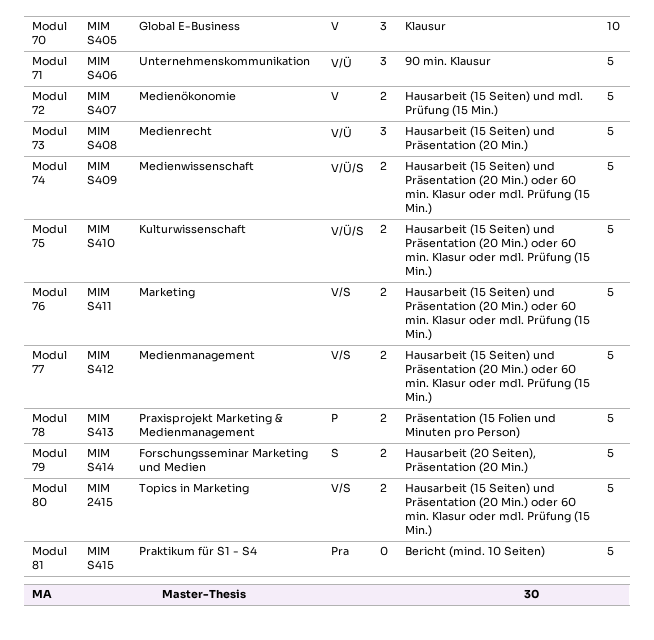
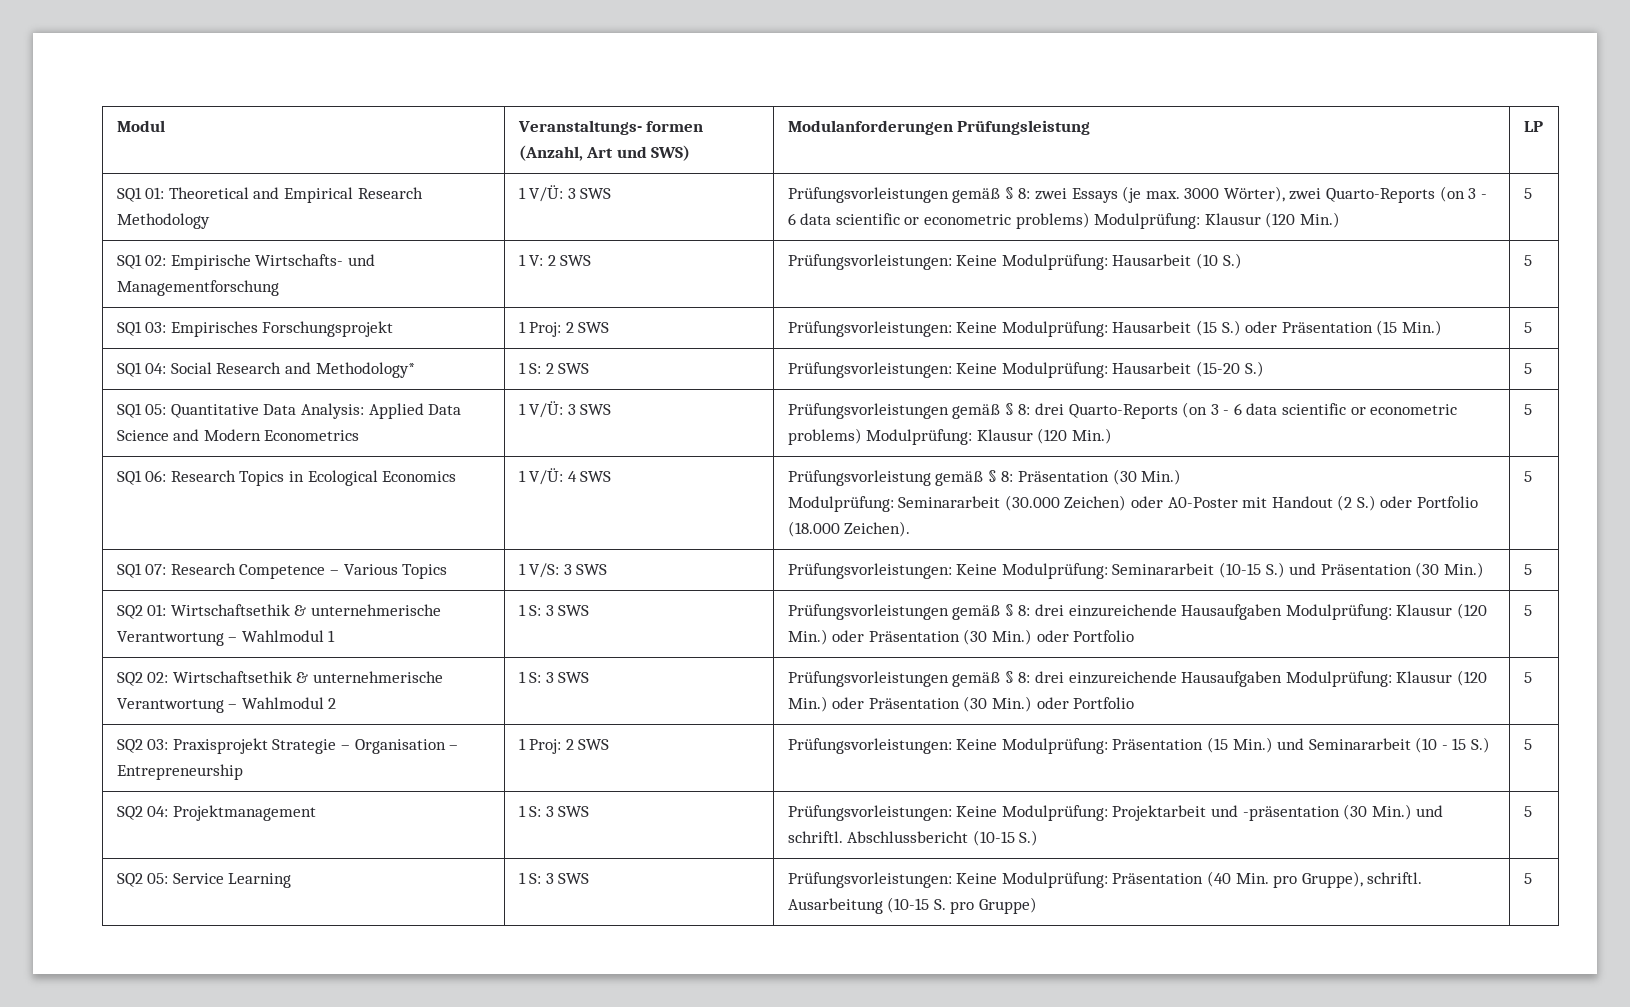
[31,21,67,31] [31,35,46,45] [86,21,110,30] [86,35,117,45] [138,21,240,31] [330,21,339,30] [379,21,387,31] [404,21,446,31] [606,21,620,31] [31,56,67,66] [31,70,43,79] [86,56,110,65] [86,70,117,80] [138,56,310,66] [330,56,352,68] [379,56,387,66] [404,56,491,66] [606,56,614,66] [31,91,67,101] [31,105,45,114] [86,91,110,100] [86,105,116,115] [138,91,236,101] [330,91,339,100] [379,91,387,100] [404,91,583,103] [404,105,498,117] [606,91,614,101] [31,126,67,136] [31,140,45,150] [86,126,110,135] [86,140,117,150] [138,126,212,136] [330,126,352,138] [379,126,387,136] [404,126,555,138] [404,140,528,152] [606,126,614,136] [31,161,67,171] [31,175,45,184] [86,161,110,170] [86,175,117,185] [138,161,254,171] [330,161,364,173] [379,161,387,170] [404,161,555,173] [404,175,576,187] [404,189,590,201] [404,203,432,215] [606,161,614,171] [31,224,67,234] [31,238,45,248] [86,224,110,233] [86,238,115,248] [138,224,246,234] [330,224,364,236] [379,224,387,233] [404,224,555,236] [404,238,576,250] [404,252,590,264] [404,266,432,278] [606,224,614,234] [31,287,67,297] [31,301,45,311] [86,287,110,296] [86,301,112,311] [138,287,195,299] [330,287,351,297] [379,287,387,296] [404,287,555,299] [404,301,576,313] [404,315,590,327] [404,329,432,341] [606,287,614,297] [31,350,67,360] [31,364,44,373] [86,350,110,359] [86,364,114,374] [138,350,255,362] [330,350,351,360] [379,350,387,359] [404,350,555,362] [404,364,576,376] [404,378,590,390] [404,392,432,404] [606,350,614,360] [31,413,67,423] [31,427,45,437] [86,413,110,422] [86,427,114,437] [138,413,283,425] [138,427,255,439] [330,413,338,422] [379,413,387,422] [404,413,556,425] [404,427,520,439] [606,413,614,423] [31,448,67,458] [31,462,45,472] [86,448,110,457] [86,462,114,472] [138,448,308,460] [138,462,206,472] [330,448,339,458] [379,448,387,457] [404,448,536,460] [404,462,528,474] [606,448,614,458] [31,483,67,493] [31,497,47,507] [86,483,110,492] [86,497,113,507] [138,483,249,495] [330,483,351,493] [379,483,387,492] [404,483,555,495] [404,497,576,509] [404,511,590,523] [404,525,432,537] [606,483,614,493] [31,546,67,556] [31,560,44,570] [86,546,110,555] [86,560,114,570] [138,546,257,556] [330,546,349,556] [379,546,388,556] [404,546,545,558] [606,546,614,556] [31,589,52,598] [161,589,246,599] [523,589,539,599] Modul 70 | MIM S405 | Global E-Business | V | 3 | Klausur | 10 // Modul 71 | MIM S406 | Unternehmenskommunikation | V/Ü | 3 | 90 min. Klausur | 5 // Modul 72 | MIM S407 | Medienökonomie | V | 2 | Hausarbeit (15 Seiten) und mdl. Prüfung (15 Min.) | 5 // Modul 73 | MIM S408 | Medienrecht | V/Ü | 3 | Hausarbeit (15 Seiten) und Präsentation (20 Min.) | 5 // Modul 74 | MIM S409 | Medienwissenschaft | V/Ü/S | 2 | Hausarbeit (15 Seiten) und Präsentation (20 Min.) oder 60 min. Klasur oder mdl. Prüfung (15 Min.) | 5 // Modul 75 | MIM S410 | Kulturwissenschaft | V/Ü/S | 2 | Hausarbeit (15 Seiten) und Präsentation (20 Min.) oder 60 min. Klasur oder mdl. Prüfung (15 Min.) | 5 // Modul 76 | MIM S411 | Marketing | V/S | 2 | Hausarbeit (15 Seiten) und Präsentation (20 Min.) oder 60 min. Klasur oder mdl. Prüfung (15 Min.) | 5 // Modul 77 | MIM S412 | Medienmanagement | V/S | 2 | Hausarbeit (15 Seiten) und Präsentation (20 Min.) oder 60 min. Klasur oder mdl. Prüfung (15 Min.) | 5 // Modul 78 | MIM S413 | Praxisprojekt Marketing & Medienmanagement | P | 2 | Präsentation (15 Folien und Minuten pro Person) | 5 // Modul 79 | MIM S414 | Forschungsseminar Marketing und Medien | S | 2 | Hausarbeit (20 Seiten), Präsentation (20 Min.) | 5 // Modul 80 | MIM 2415 | Topics in Marketing | V/S | 2 | Hausarbeit (15 Seiten) und Präsentation (20 Min.) oder 60 min. Klasur oder mdl. Prüfung (15 Min.) | 5 // Modul 81 | MIM S415 | Praktikum für S1 - S4 | Pra | 0 | Bericht (mind. 10 Seiten) | 5 // MA | Master-Thesis | 30 -> [116,120,165,132] [517,120,704,135] [518,145,691,161] [787,120,1091,135] [1523,121,1543,132] [116,187,423,203] [116,213,210,229] [518,185,612,202] [787,186,1487,203] [787,212,1340,229] [1523,188,1532,199] [116,254,375,270] [116,280,279,296] [518,254,592,266] [787,253,1242,270] [1523,255,1532,266] [116,321,394,337] [518,321,610,337] [787,320,1442,337] [1523,322,1532,333] [116,362,415,378] [518,362,590,374] [787,361,1264,378] [1523,363,1532,374] [116,403,462,419] [116,429,360,441] [518,401,612,418] [787,402,1458,419] [787,428,1112,445] [1523,404,1532,415] [116,470,457,486] [518,468,612,485] [787,469,1182,486] [787,495,1479,512] [787,521,911,537] [1523,471,1532,482] [116,563,448,579] [518,563,608,578] [787,562,1484,579] [1523,564,1532,575] [116,604,441,619] [116,630,336,646] [518,604,590,616] [787,603,1487,620] [787,629,1135,645] [1523,605,1532,616] [116,671,443,686] [116,697,337,713] [518,671,590,683] [787,670,1487,687] [787,696,1135,712] [1523,672,1532,683] [116,738,459,754] [116,764,243,780] [518,738,610,754] [787,737,1491,754] [1523,739,1532,750] [116,805,316,821] [518,805,590,817] [787,804,1444,821] [787,830,1039,846] [1523,806,1532,817] [116,873,292,888] [518,872,590,884] [787,871,1423,888] [787,897,1037,914] [1523,873,1532,884] Modul | Veranstaltungs- formen (Anzahl, Art und SWS) | Modulanforderungen Prüfungsleistung | LP // SQ1 01: Theoretical and Empirical Research Methodology | 1 V/Ü: 3 SWS | Prüfungsvorleistungen gemäß § 8: zwei Essays (je max. 3000 Wörter), zwei Quarto-Reports (on 3 - 6 data scientific or econometric problems) Modulprüfung: Klausur (120 Min.) | 5 // SQ1 02: Empirische Wirtschafts- und Managementforschung | 1 V: 2 SWS | Prüfungsvorleistungen: Keine Modulprüfung: Hausarbeit (10 S.) | 5 // SQ1 03: Empirisches Forschungsprojekt | 1 Proj: 2 SWS | Prüfungsvorleistungen: Keine Modulprüfung: Hausarbeit (15 S.) oder Präsentation (15 Min.) | 5 // SQ1 04: Social Research and Methodology* | 1 S: 2 SWS | Prüfungsvorleistungen: Keine Modulprüfung: Hausarbeit (15-20 S.) | 5 // SQ1 05: Quantitative Data Analysis: Applied Data Science and Modern Econometrics | 1 V/Ü: 3 SWS | Prüfungsvorleistungen gemäß § 8: drei Quarto-Reports (on 3 - 6 data scientific or econometric problems) Modulprüfung: Klausur (120 Min.) | 5 // SQ1 06: Research Topics in Ecological Economics | 1 V/Ü: 4 SWS | Prüfungsvorleistung gemäß § 8: Präsentation (30 Min.) // Modulprüfung: Seminararbeit (30.000 Zeichen) oder A0-Poster mit Handout (2 S.) oder Portfolio (18.000 Zeichen). | 5 // SQ1 07: Research Competence – Various Topics | 1 V/S: 3 SWS | Prüfungsvorleistungen: Keine Modulprüfung: Seminararbeit (10-15 S.) und Präsentation (30 Min.) | 5 // SQ2 01: Wirtschaftsethik & unternehmerische Verantwortung – Wahlmodul 1 | 1 S: 3 SWS | Prüfungsvorleistungen gemäß § 8: drei einzureichende Hausaufgaben Modulprüfung: Klausur (120 Min.) oder Präsentation (30 Min.) oder Portfolio | 5 // SQ2 02: Wirtschaftsethik & unternehmerische Verantwortung – Wahlmodul 2 | 1 S: 3 SWS | Prüfungsvorleistungen gemäß § 8: drei einzureichende Hausaufgaben Modulprüfung: Klausur (120 Min.) oder Präsentation (30 Min.) oder Portfolio | 5 // SQ2 03: Praxisprojekt Strategie – Organisation – Entrepreneurship | 1 Proj: 2 SWS | Prüfungsvorleistungen: Keine Modulprüfung: Präsentation (15 Min.) und Seminararbeit (10 - 15 S.) | 5 // SQ2 04: Projektmanagement | 1 S: 3 SWS | Prüfungsvorleistungen: Keine Modulprüfung: Projektarbeit und -präsentation (30 Min.) und schriftl. Abschlussbericht (10-15 S.) | 5 // SQ2 05: Service Learning | 1 S: 3 SWS | Prüfungsvorleistungen: Keine Modulprüfung: Präsentation (40 Min. pro Gruppe), schriftl. Ausarbeitung (10-15 S. pro Gruppe) | 5

